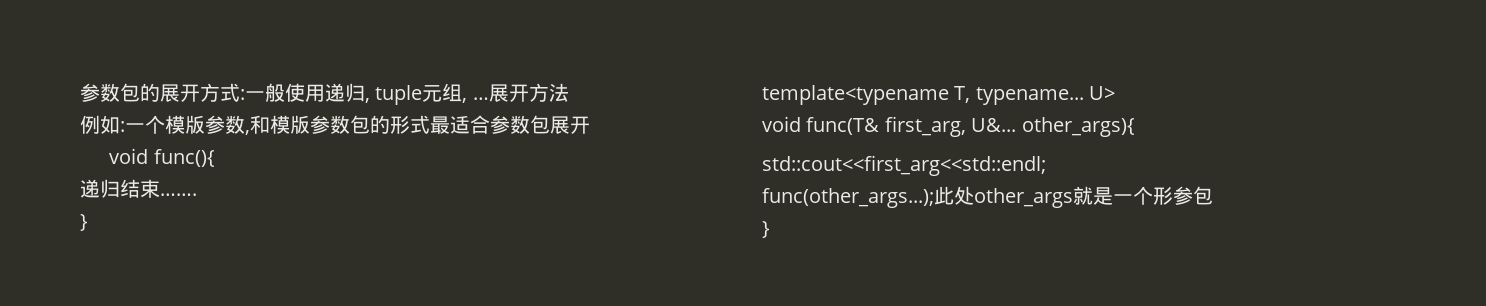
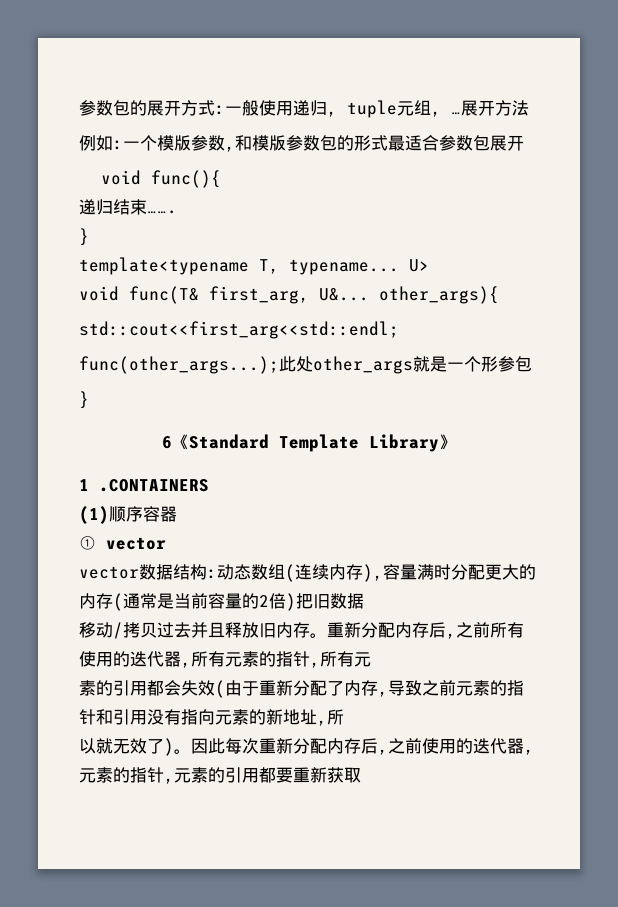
(770, 229) none -> [162,434,456,452] [79,479,209,492] [79,506,177,524] [79,536,166,550] [79,564,536,582] [79,593,364,611] [79,622,524,639] [79,651,371,668] [79,680,524,698] [79,709,344,726] [79,738,534,756] [79,767,361,784] // 6《Standard Template Library》 // 1 .CONTAINERS // (1)顺序容器 // ① vector // vector数据结构:动态数组(连续内存),容量满时分配更大的内存(通常是当前容量的2倍)把旧数据 // 移动/拷贝过去并且释放旧内存。重新分配内存后,之前所有使用的迭代器,所有元素的指针,所有元 // 素的引用都会失效(由于重新分配了内存,导致之前元素的指针和引用没有指向元素的新地址,所 // 以就无效了)。因此每次重新分配内存后,之前使用的迭代器,元素的指针,元素的引用都要重新获取

